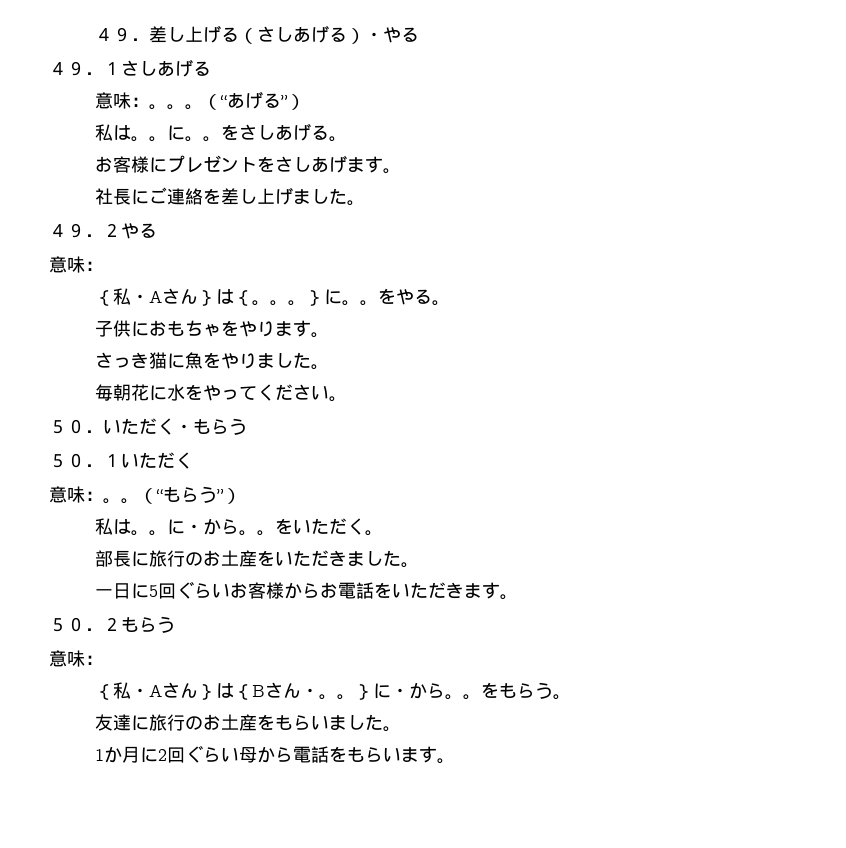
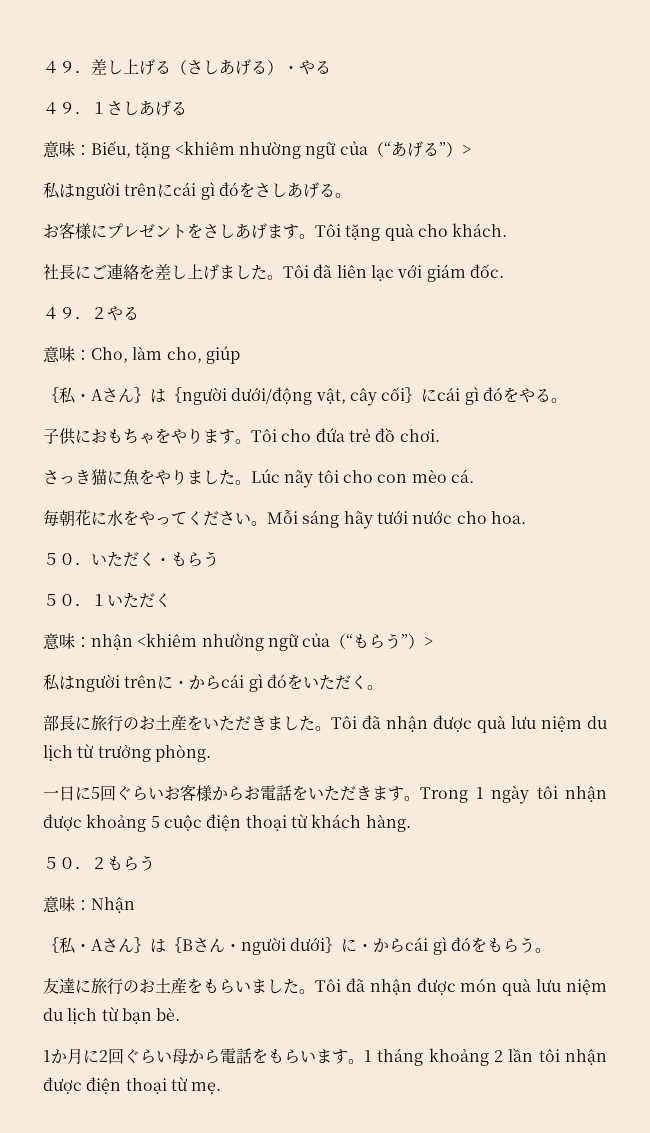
[149,104,204,110] 。。。 -> [91,141,368,159] Biếu, tặng <khiêm nhường ngữ của
[95,124,222,142] // 私は。。に。。 -> [461,145,471,155] [43,182,239,200] > // 私はngười trênにcái gì đó
(402, 171) none -> [315,223,508,241] Tôi tặng quà cho khách.
(366, 203) none -> [283,264,504,282] Tôi đã liên lạc với giám đốc.
[95,288,379,306] // ｛私・Aさん｝は｛。。。｝に。。 -> [91,346,240,364] [43,387,503,406] Cho, làm cho, giúp // ｛私・Aさん｝は｛người dưới/động vật, cây cối｝にcái gì đó
(330, 335) none -> [251,428,440,442] Tôi cho đứa trẻ đồ chơi.
(330, 367) none -> [251,469,474,488] Lúc nãy tôi cho con mèo cá.
(348, 399) none -> [267,510,526,529] Mỗi sáng hãy tưới nước cho hoa.
[103,498,139,504] 。。 -> [91,633,331,651] nhận <khiêm nhường ngữ của
[95,518,276,536] // 私は。。に・から。。 -> [424,637,434,647] [43,674,287,692] > // 私はngười trênに・からcái gì đó
(420, 565) none -> [331,715,607,733] [43,744,211,762] Tôi đã nhận được quà lưu niệm du lịch từ trưởng phòng.
(519, 597) none -> [420,785,607,804] [43,814,411,832] Trong 1 ngày tôi nhận được khoảng 5 cuộc điện thoại từ khách hàng.
(103, 660) none -> [91,897,135,913] Nhận
[319,694,356,700] 。。 -> [241,937,326,955] người dưới
[445,694,482,700] 。。 -> [405,937,471,955] cái gì đó
(402, 729) none -> [315,978,607,996] [43,1007,181,1024] Tôi đã nhận được món quà lưu niệm du lịch từ bạn bè.
(456, 761) none -> [364,1048,607,1066] [43,1077,222,1094] 1 tháng khoảng 2 lần tôi nhận được điện thoại từ mẹ.

